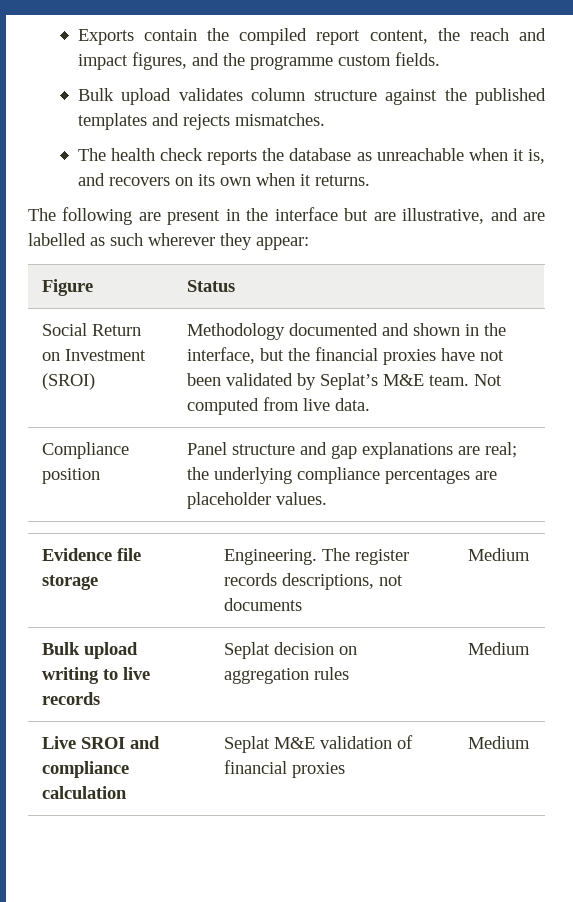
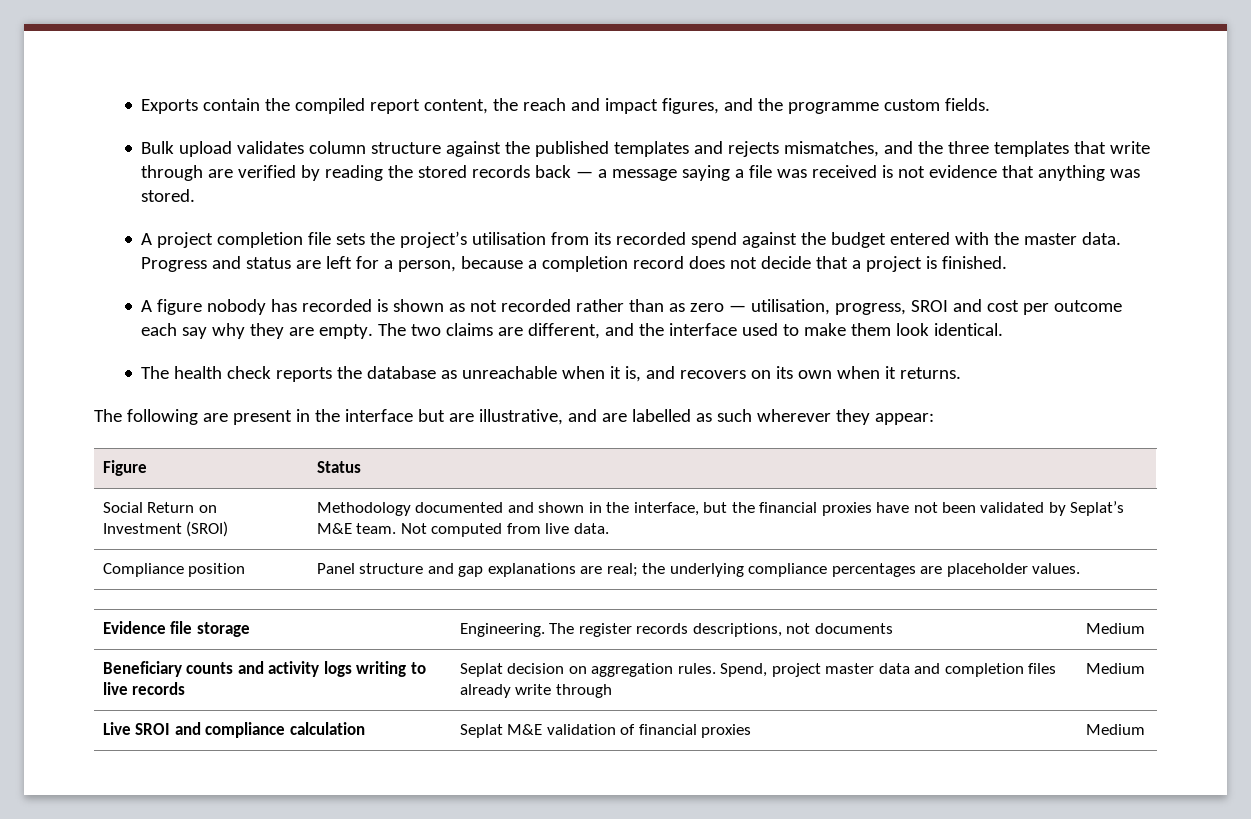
[234,113,325,126] mismatches. -> [784,141,1151,157] [141,165,1141,181] [141,189,196,202] [141,231,1122,248] [141,256,1008,272] [141,299,1123,315] [141,323,1004,339] mismatches, and the three templates that write through are verified by reading the stored records back — a message saying a file was received is not evidence that anything was stored. // A project completion file sets the project’s utilisation from its recorded spend against the budget entered with the master data. Progress and status are left for a person, because a completion record does not decide that a project is finished. // A figure nobody has recorded is shown as not recorded rather than as zero — utilisation, progress, SROI and cost per outcome each say why they are empty. The two claims are different, and the interface used to make them look identical.
[41,642,138,659] Bulk upload -> [103,661,352,677] Beneficiary counts and activity logs
[313,667,349,680] rules -> [677,663,1057,677] [460,684,612,698] rules. Spend, project master data and completion files already write through

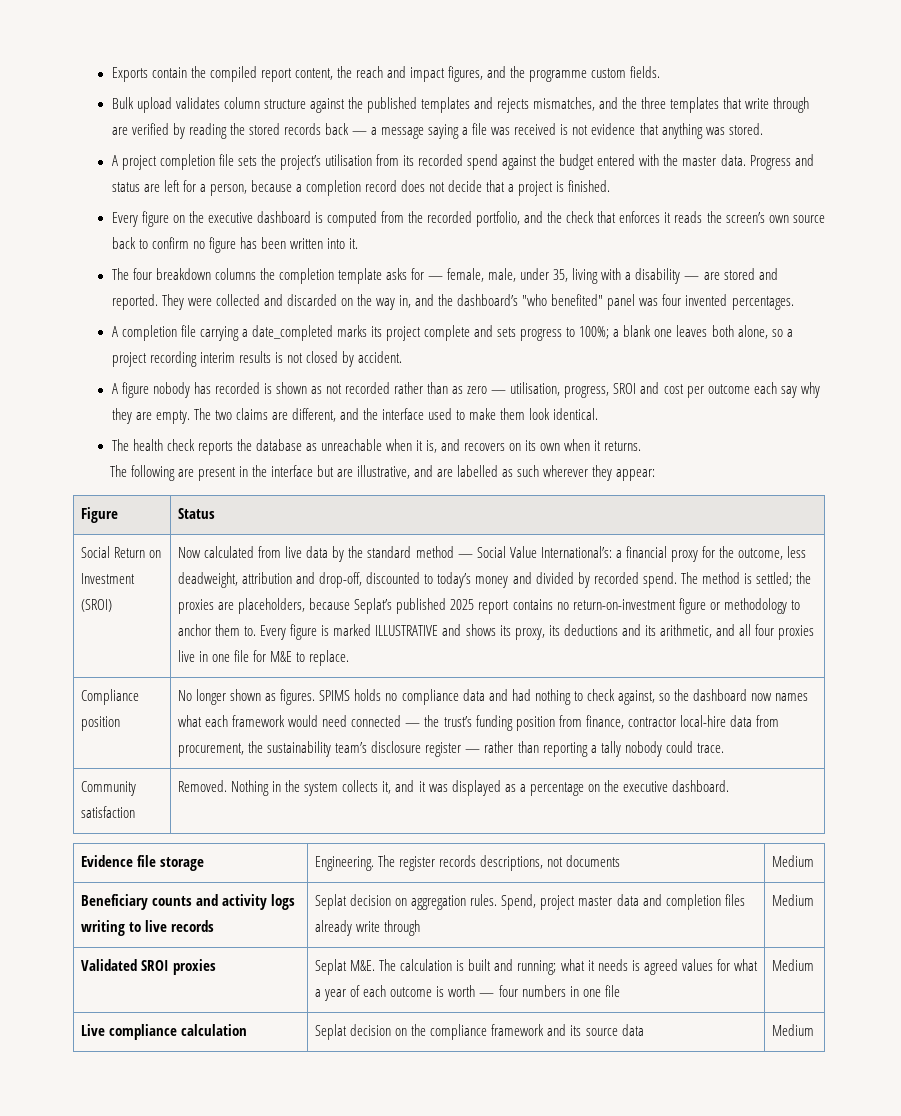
(1008, 262) none -> [111,211,825,227] [111,237,359,253] [111,268,778,284] [111,294,794,310] [111,325,793,341] [111,351,402,367] // Every figure on the executive dashboard is computed from the recorded portfolio, and the check that enforces it reads the screen’s own source back to confirm no figure has been written into it. // The four breakdown columns the completion template asks for — female, male, under 35, living with a disability — are stored and reported. They were collected and discarded on the way in, and the dashboard’s "who benefited" panel was four invented percentages. // A completion file carrying a date_completed marks its project complete and sets progress to 100%; a blank one leaves both alone, so a project recording interim results is not closed by accident.
[317,501,1125,516] [317,523,609,537] [103,563,246,577] [317,563,1080,577] Methodology documented and shown in the interface, but the financial proxies have not been validated by Seplat’s M&E team. Not computed from live data. // Compliance position | Panel structure and gap explanations are real; the underlying compliance percentages are placeholder values. -> [178,546,807,562] [178,572,811,588] [178,598,800,614] [178,624,815,640] [178,650,350,666] [81,689,140,705] [81,716,121,731] [178,689,809,705] [178,715,779,731] [178,741,724,757] [81,781,137,796] [81,806,136,818] [178,780,729,796] Now calculated from live data by the standard method — Social Value International’s: a financial proxy for the outcome, less deadweight, attribution and drop-off, discounted to today’s money and divided by recorded spend. The method is settled; the proxies are placeholders, because Seplat’s published 2025 report contains no return-on-investment figure or methodology to anchor them to. Every figure is marked ILLUSTRATIVE and shows its proxy, its deductions and its arithmetic, and all four proxies live in one file for M&E to replace. // Compliance position | No longer shown as figures. SPIMS holds no compliance data and had nothing to check against, so the dashboard now names what each framework would need connected — the trust’s funding position from finance, contractor local-hire data from procurement, the sustainability team’s disclosure register — rather than reporting a tally nobody could trace. // Community satisfaction | Removed. Nothing in the system collects it, and it was displayed as a percentage on the executive dashboard.
(1146, 668) none -> [81,959,217,975] [315,959,758,975] [315,985,620,1001] [772,959,815,971] // Validated SROI proxies | Seplat M&E. The calculation is built and running; what it needs is agreed values for what a year of each outcome is worth — four numbers in one file | Medium
[135,722,201,735] SROI and -> (106, 1030) none
[507,724,752,738] M&E validation of financial proxies -> [350,1024,644,1040] decision on the compliance framework and its source data

